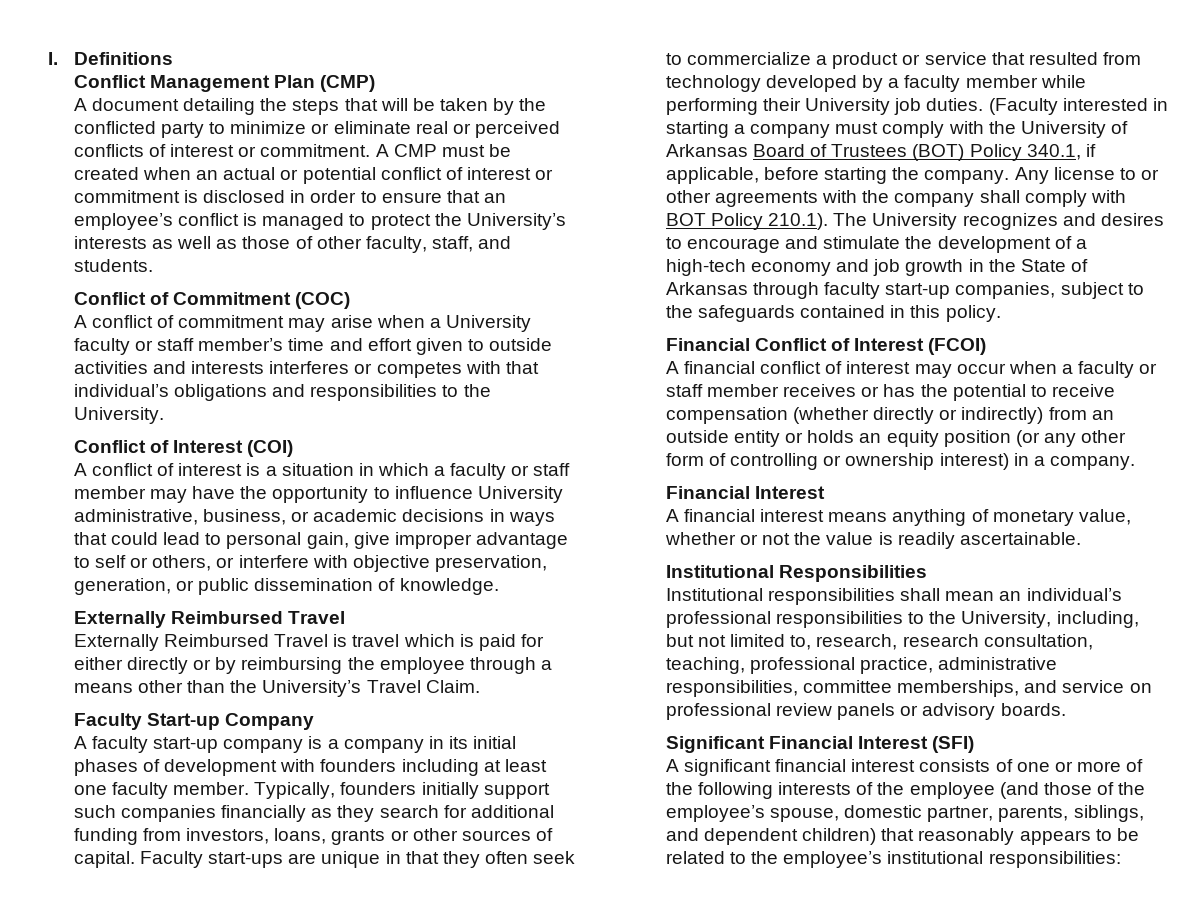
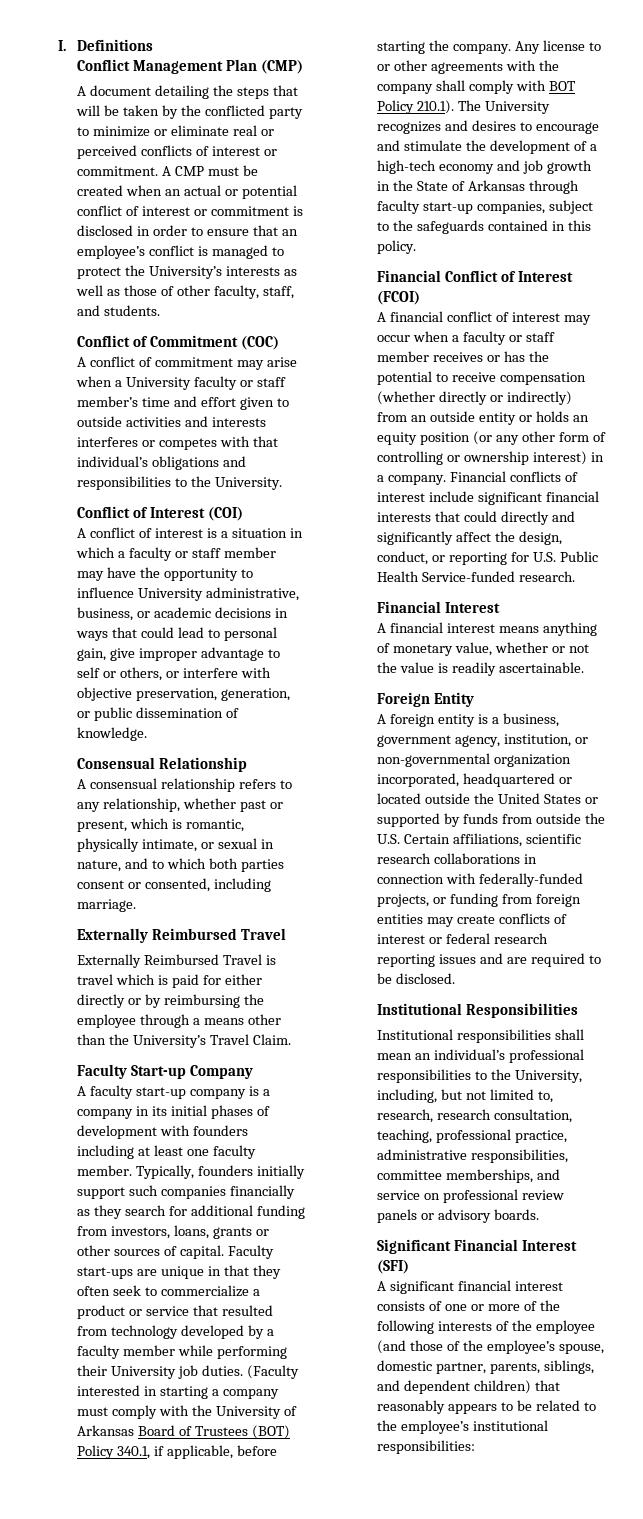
(499, 586) none -> [77,757,248,772] [77,778,292,792] [77,798,283,812] [77,818,245,832] [77,838,274,852] [77,858,284,872] [77,878,272,892] [77,899,137,912] // Consensual Relationship // A consensual relationship refers to any relationship, whether past or present, which is romantic, physically intimate, or sexual in nature, and to which both parties consent or consented, including marriage.
(1135, 463) none -> [450,471,578,482] [377,491,600,505] [377,511,575,525] [377,531,563,545] [377,551,598,565] [377,571,576,582] Financial conflicts of interest include significant financial interests that could directly and significantly affect the design, conduct, or reporting for U.S. Public Health Service-funded research.
(1081, 538) none -> [377,692,475,707] [377,713,559,727] [377,734,589,747] [377,753,572,767] [377,773,573,787] [377,793,598,804] [377,813,605,827] [377,833,582,847] [377,853,538,864] [377,873,584,887] [377,893,581,907] [377,913,567,927] [377,933,549,944] [377,953,601,967] [377,973,456,984] // Foreign Entity // A foreign entity is a business, government agency, institution, or non-governmental organization incorporated, headquartered or located outside the United States or supported by funds from outside the U.S. Certain affiliations, scientific research collaborations in connection with federally-funded projects, or funding from foreign entities may create conflicts of interest or federal research reporting issues and are required to be disclosed.

